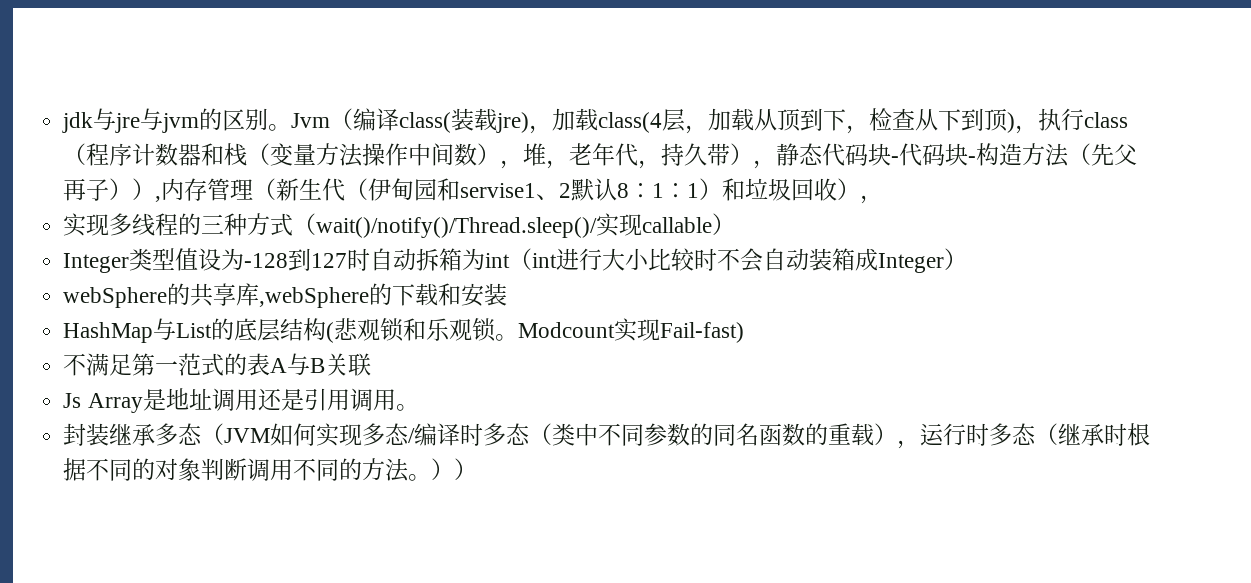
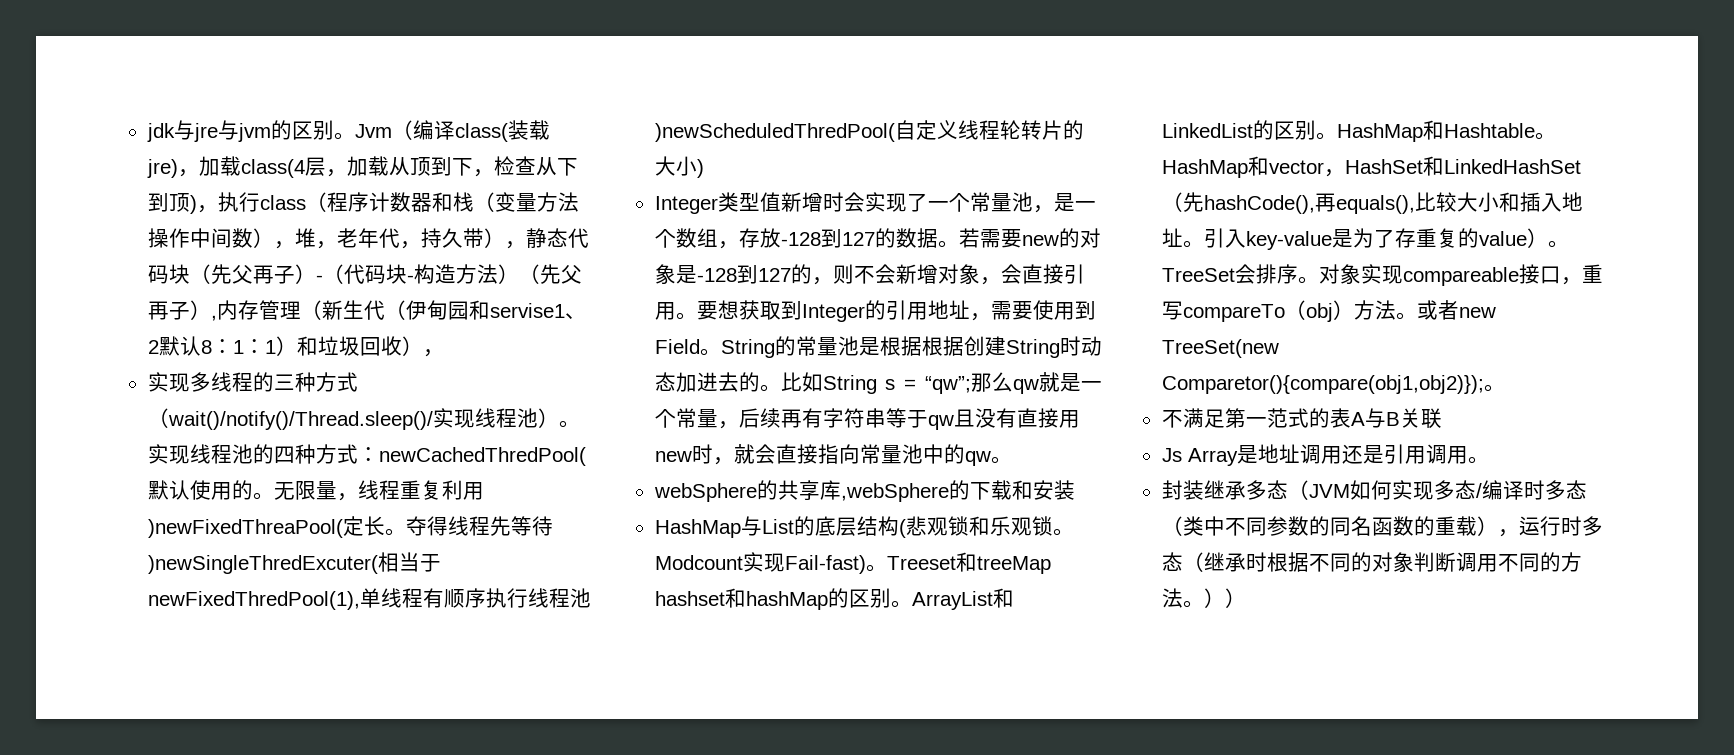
[891,156,900,163] - -> [189,264,344,284] （先父再子）-（
[1068,143,1138,166] [63,178,156,201] （先父再子）） -> [497,264,582,284] [147,300,211,320] ）（先父再子）
[642,213,736,235] [63,248,968,273] callable） // Integer类型值设为-128到127时自动拆箱为int（int进行大小比较时不会自动装箱成Integer） -> [474,408,580,428] [147,444,586,466] [147,480,484,501] [147,516,553,538] [147,552,441,574] [147,588,591,610] [654,120,1084,142] [654,156,704,178] [654,192,1096,214] [654,228,1101,249] [654,264,1085,285] [654,300,1096,322] [654,336,1102,358] [654,372,1102,394] [654,408,1080,430] [654,444,1012,466] 线程池）。实现线程池的四种方式：newCachedThredPool(默认使用的。无限量，线程重复利用)newFixedThreaPool(定长。夺得线程先等待)newSingleThredExcuter(相当于newFixedThredPool(1),单线程有顺序执行线程池)newScheduledThredPool(自定义线程轮转片的大小) // Integer类型值新增时会实现了一个常量池，是一个数组，存放-128到127的数据。若需要new的对象是-128到127的，则不会新增对象，会直接引用。要想获取到Integer的引用地址，需要使用到Field。String的常量池是根据根据创建String时动态加进去的。比如String s = “qw”;那么qw就是一个常量，后续再有字符串等于qw且没有直接用new时，就会直接指向常量池中的qw。
(745, 332) none -> [865,552,1051,574] [654,588,1014,610] [1161,120,1556,142] [1161,156,1581,178] [1161,192,1583,214] [1161,228,1569,250] [1161,264,1603,286] [1161,300,1496,322] [1161,339,1279,358] [1161,375,1505,394] 。Treeset和treeMap hashset和hashMap的区别。ArrayList和LinkedList的区别。HashMap和Hashtable。HashMap和vector，HashSet和LinkedHashSet（先hashCode(),再equals(),比较大小和插入地址。引入key-value是为了存重复的value）。TreeSet会排序。对象实现compareable接口，重写compareTo（obj）方法。或者new TreeSet(new Comparetor(){compare(obj1,obj2)});。

